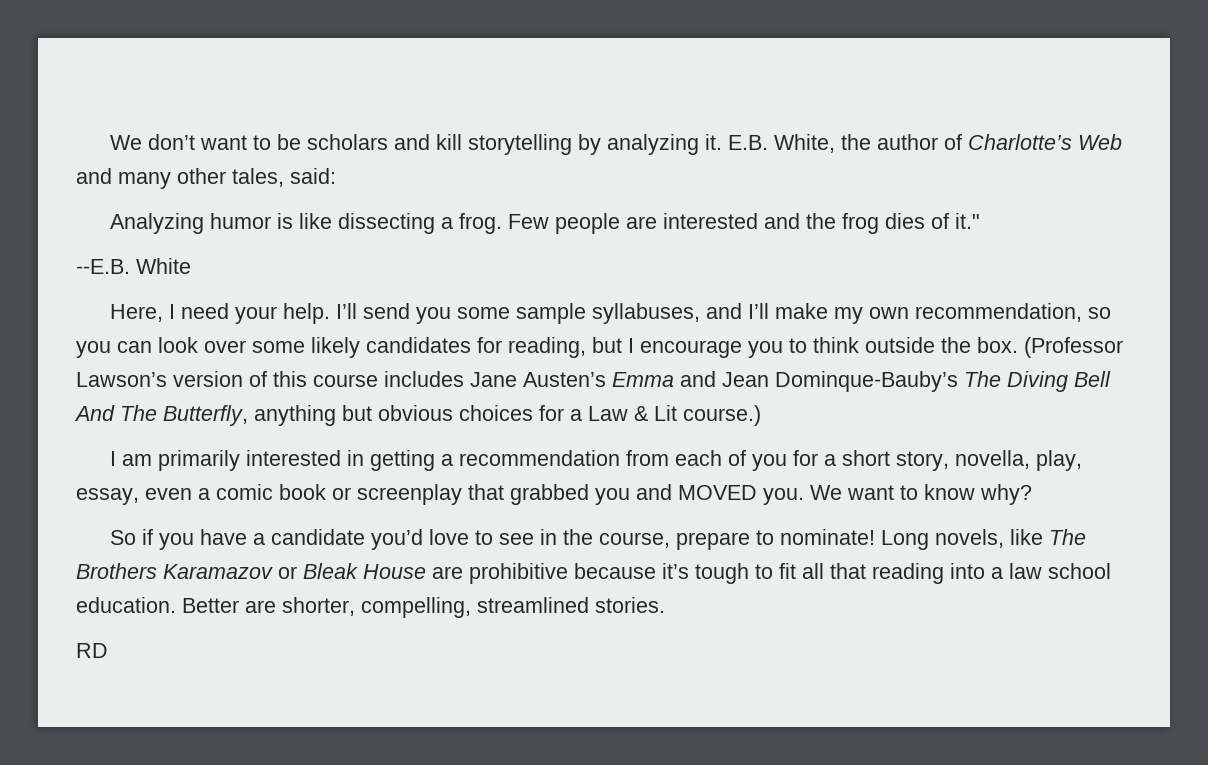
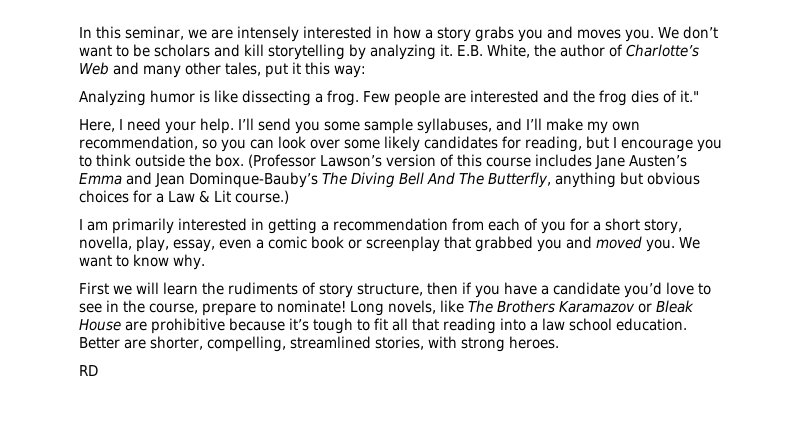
(110, 142) none -> [79,26,654,42] In this seminar, we are intensely interested in how a story grabs you and moves you.
[290,168,336,184] said: -> [265,62,366,78] put it this way:
[76,258,191,274] // --E.B. White -> (699, 96) none
[678,485,757,500] MOVED -> [596,236,642,249] moved
[980,484,1032,505] [110,530,137,545] why? // So -> [173,254,205,270] [79,282,458,298] why. // First we will learn the rudiments of story structure, then
[595,597,665,613] stories. -> [375,336,559,352] stories, with strong heroes.

